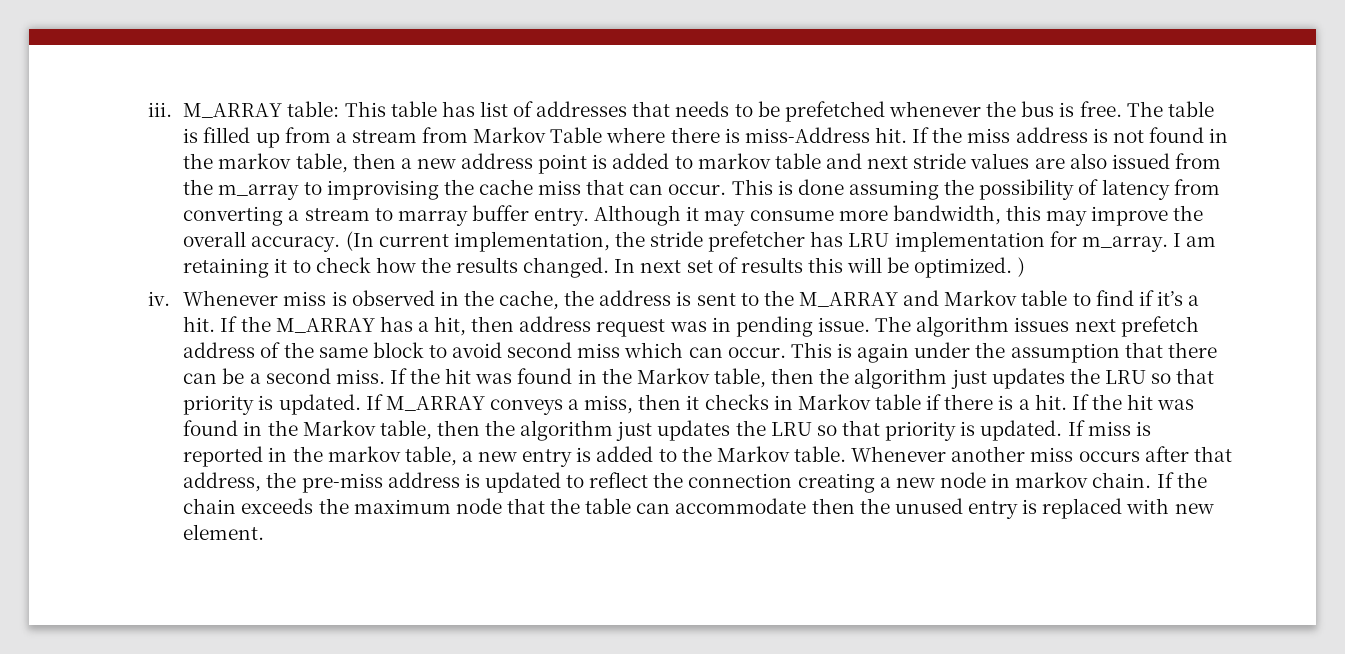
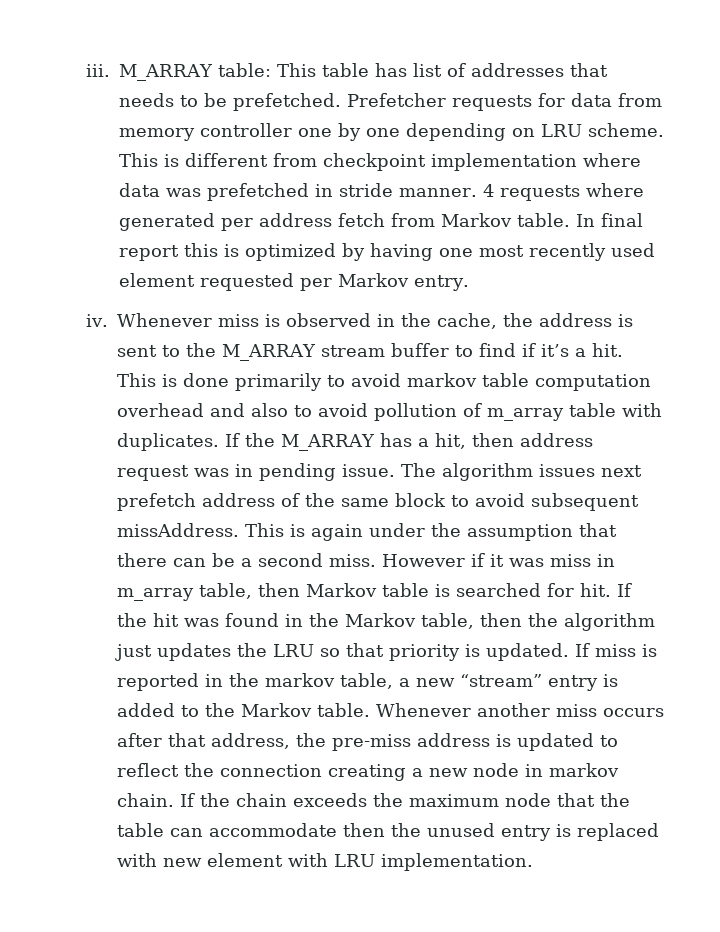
[784,101,1214,122] [183,127,1229,148] [183,153,1221,174] [183,179,1220,200] [183,205,1204,226] [183,231,1217,252] [183,257,1025,278] prefetched whenever the bus is free. The table is filled up from a stream from Markov Table where there is miss-Address hit. If the miss address is not found in the markov table, then a new address point is added to markov table and next stride values are also issued from the m_array to improvising the cache miss that can occur. This is done assuming the possibility of latency from converting a stream to marray buffer entry. Although it may consume more bandwidth, this may improve the overall accuracy. (In current implementation, the stride prefetcher has LRU implementation for m_array. I am retaining it to check how the results changed. In next set of results this will be optimized. ) -> [232,93,662,111] [118,123,664,141] [118,153,641,171] [118,183,644,201] [118,213,643,231] [118,243,655,261] [118,273,469,291] prefetched. Prefetcher requests for data from memory controller one by one depending on LRU scheme. This is different from checkpoint implementation where data was prefetched in stride manner. 4 requests where generated per address fetch from Markov table. In final report this is optimized by having one most recently used element requested per Markov entry.
[903,290,1068,306] and Markov table -> [320,343,449,357] stream buffer
(216, 324) none -> [116,373,651,391] [116,403,662,421] [116,433,219,451] This is done primarily to avoid markov table computation overhead and also to avoid pollution of m_array table with duplicates.
[507,342,786,358] second miss which can occur. -> [530,493,639,511] [116,523,239,537] subsequent missAddress.
[389,368,1215,389] [183,394,1030,415] If the hit was found in the Markov table, then the algorithm just updates the LRU so that priority is updated. If M_ARRAY conveys a miss, then it checks in Markov table if there is a -> [381,553,615,567] [116,583,574,601] However if it was miss in m_array table, then Markov table is searched for
(518, 456) none -> [459,674,542,687] “stream”
[183,524,265,540] element. -> [206,853,533,871] element with LRU implementation.

